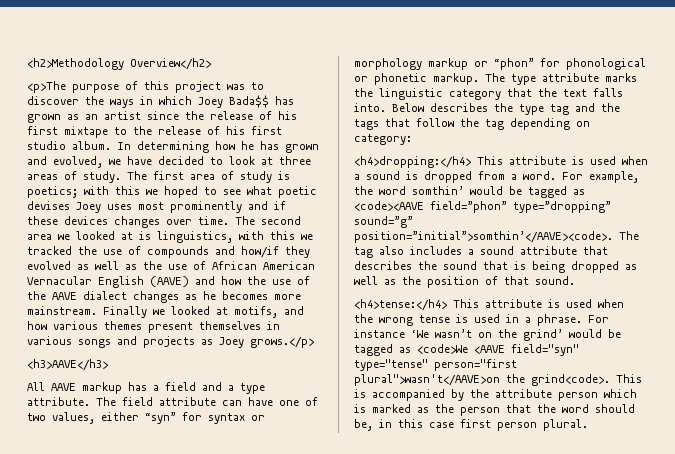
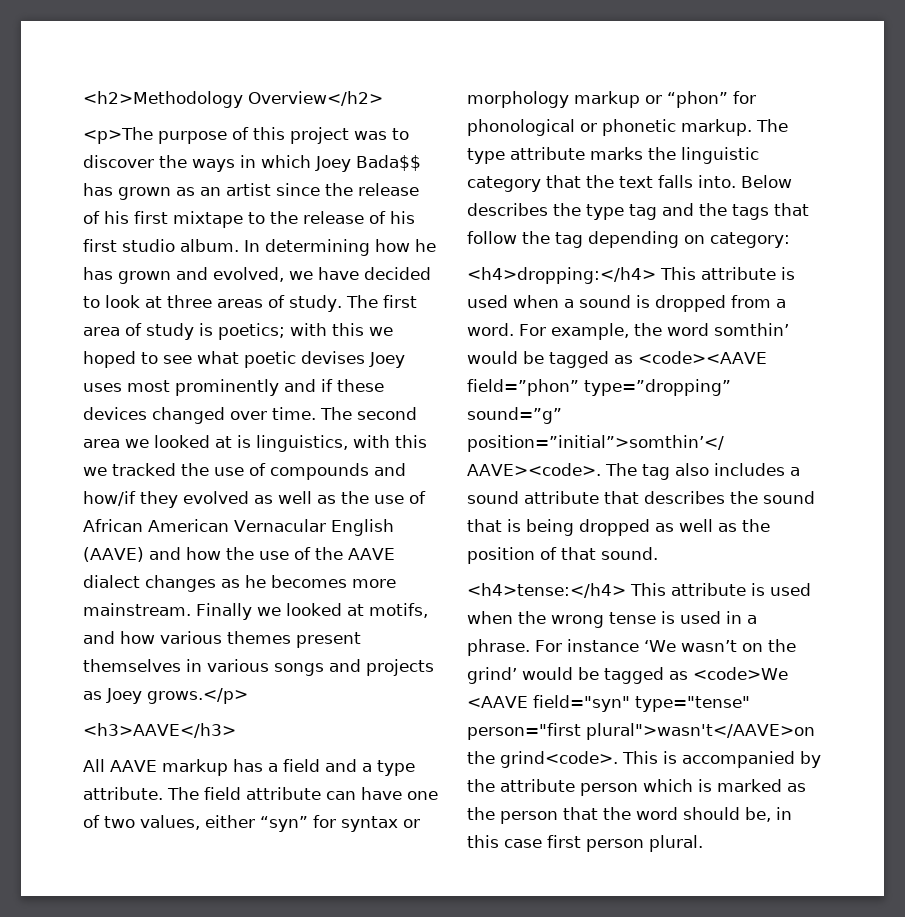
[114,216,160,228] changes -> [152,407,225,424] changed

